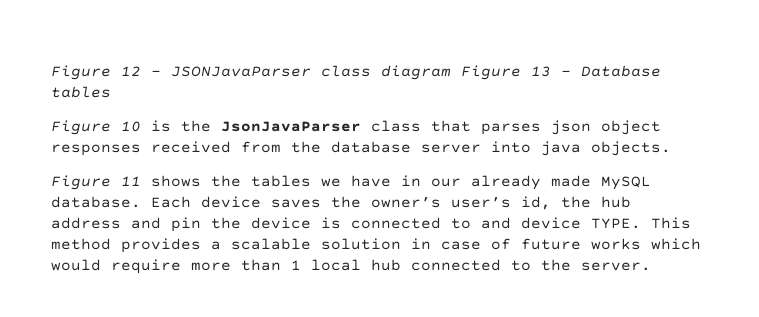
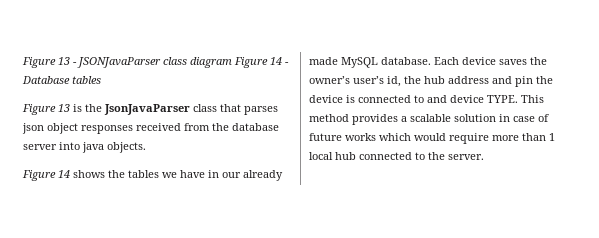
[51,65,141,80] Figure 12 -> [22,57,70,68] Figure 13
[531,66,551,77] 13 -> [270,57,282,65] 14
[121,121,141,132] 10 -> [58,104,70,112] 13
[121,176,141,186] 11 -> [58,170,70,178] 14

